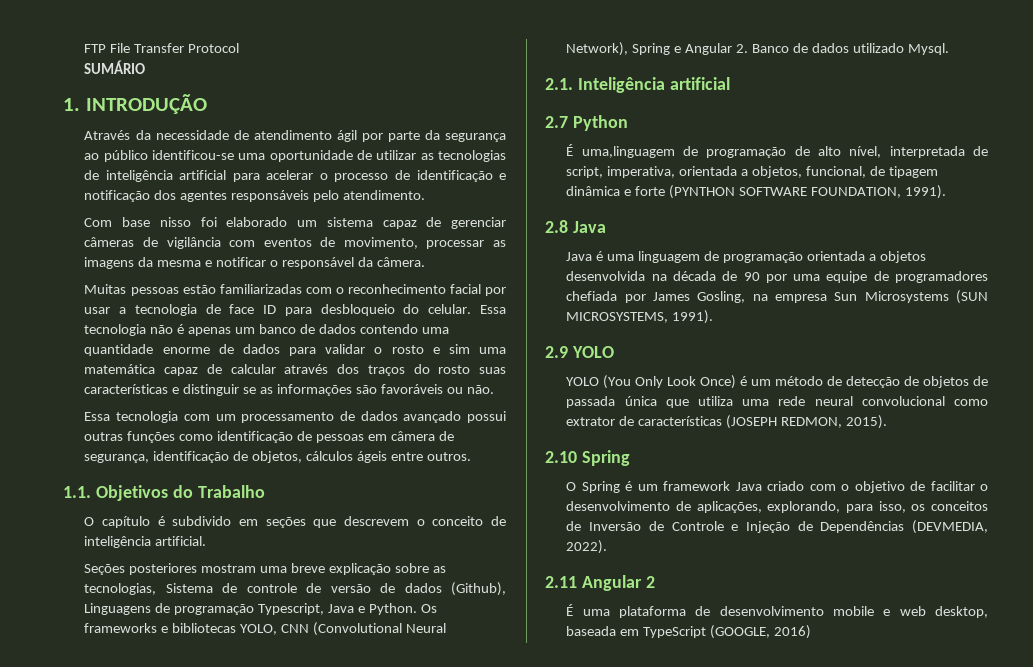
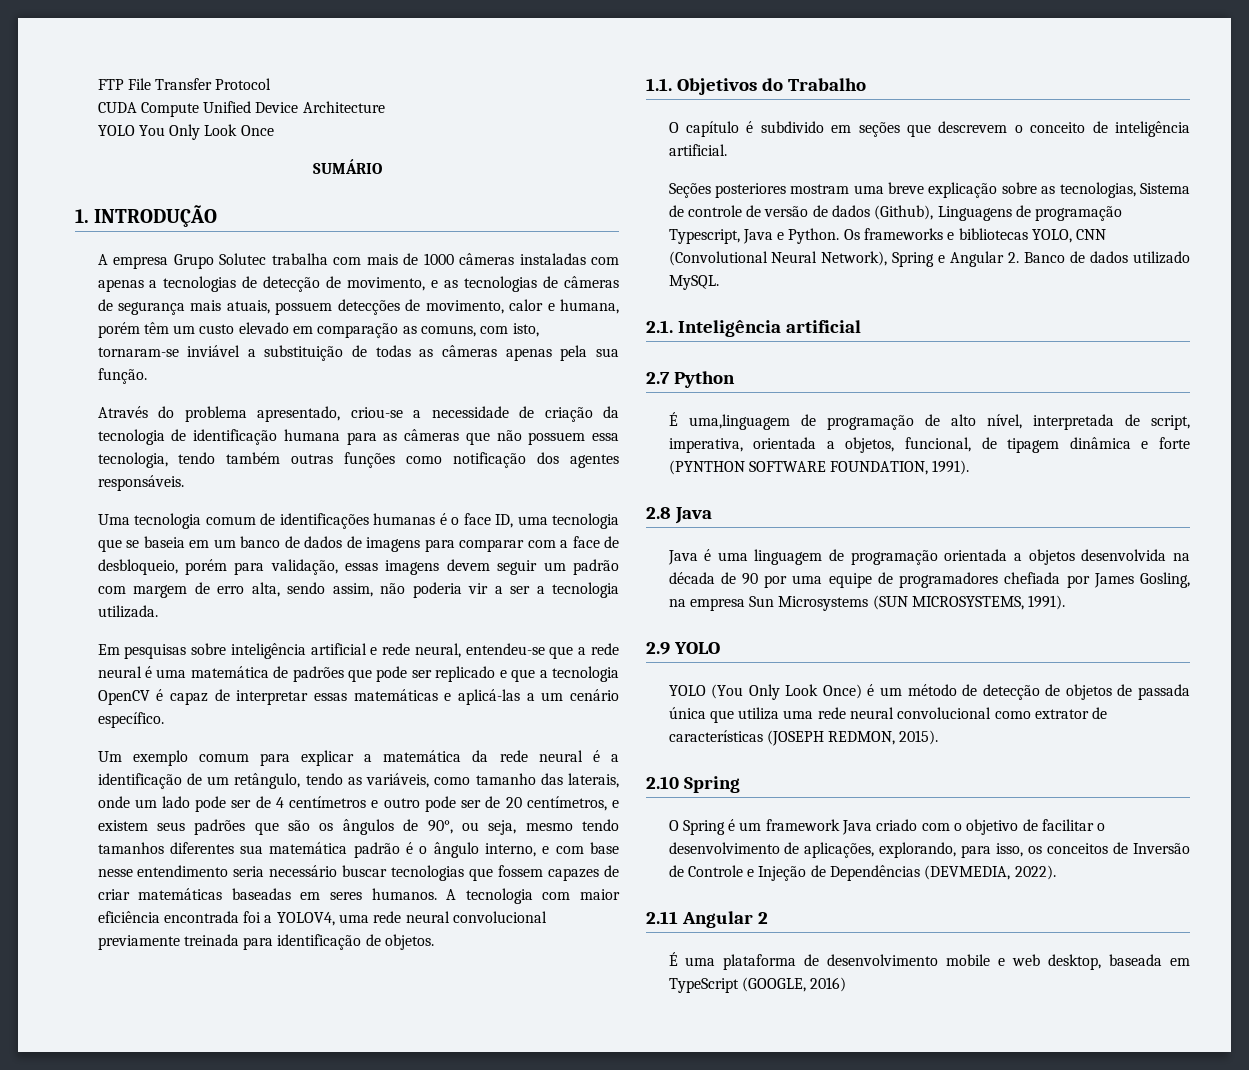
[84,60,146,74] [63,94,207,114] [84,130,506,142] [84,150,506,162] [84,170,507,182] [84,190,426,202] [84,217,507,229] [84,237,506,249] [84,257,425,269] [84,284,506,296] [84,304,506,316] [84,324,449,336] [84,344,507,356] [84,364,507,376] [84,384,494,396] [84,411,506,423] [84,431,454,443] [84,451,471,463] SUMÁRIO // 1. INTRODUÇÃO // Através da necessidade de atendimento ágil por parte da segurança ao público identificou-se uma oportunidade de utilizar as tecnologias de inteligência artificial para acelerar o processo de identificação e notificação dos agentes responsáveis pelo atendimento. // Com base nisso foi elaborado um sistema capaz de gerenciar câmeras de vigilância com eventos de movimento, processar as imagens da mesma e notificar o responsável da câmera. // Muitas pessoas estão familiarizadas com o reconhecimento facial por usar a tecnologia de face ID para desbloqueio do celular. Essa tecnologia não é apenas um banco de dados contendo uma quantidade enorme de dados para validar o rosto e sim uma matemática capaz de calcular através dos traços do rosto suas características e distinguir se as informações são favoráveis ou não. // Essa tecnologia com um processamento de dados avançado possui outras funções como identificação de pessoas em câmera de segurança, identificação de objetos, cálculos ágeis entre outros. -> [97,101,385,117] [97,124,274,140] [312,159,382,174] [75,205,218,227] [97,253,619,269] [97,276,620,292] [97,299,619,315] [97,322,539,338] [97,345,619,361] [97,368,147,384] [97,406,619,422] [97,429,620,445] [97,452,619,468] [97,475,184,491] [97,513,619,529] [97,536,619,552] [97,559,620,575] [97,582,619,598] [97,605,158,618] [97,643,620,659] [97,666,619,682] [97,689,619,705] [97,712,164,728] [97,750,620,766] [97,773,619,789] [97,796,620,812] [97,819,619,835] [97,842,619,858] [97,865,619,881] [97,888,621,904] [97,911,548,926] [97,934,435,950] CUDA Compute Unified Device Architecture // YOLO You Only Look Once // SUMÁRIO // 1. INTRODUÇÃO // A empresa Grupo Solutec trabalha com mais de 1000 câmeras instaladas com apenas a tecnologias de detecção de movimento, e as tecnologias de câmeras de segurança mais atuais, possuem detecções de movimento, calor e humana, porém têm um custo elevado em comparação as comuns, com isto, tornaram-se inviável a substituição de todas as câmeras apenas pela sua função. // Através do problema apresentado, criou-se a necessidade de criação da tecnologia de identificação humana para as câmeras que não possuem essa tecnologia, tendo também outras funções como notificação dos agentes responsáveis. // Uma tecnologia comum de identificações humanas é o face ID, uma tecnologia que se baseia em um banco de dados de imagens para comparar com a face de desbloqueio, porém para validação, essas imagens devem seguir um padrão com margem de erro alta, sendo assim, não poderia vir a ser a tecnologia utilizada. // Em pesquisas sobre inteligência artificial e rede neural, entendeu-se que a rede neural é uma matemática de padrões que pode ser replicado e que a tecnologia OpenCV é capaz de interpretar essas matemáticas e aplicá-las a um cenário específico. // Um exemplo comum para explicar a matemática da rede neural é a identificação de um retângulo, tendo as variáveis, como tamanho das laterais, onde um lado pode ser de 4 centímetros e outro pode ser de 20 centímetros, e existem seus padrões que são os ângulos de 90°, ou seja, mesmo tendo tamanhos diferentes sua matemática padrão é o ângulo interno, e com base nesse entendimento seria necessário buscar tecnologias que fossem capazes de criar matemáticas baseadas em seres humanos. A tecnologia com maior eficiência encontrada foi a YOLOV4, uma rede neural convolucional previamente treinada para identificação de objetos.
[907,43,949,55] Mysql. -> [668,275,719,290] MySQL.

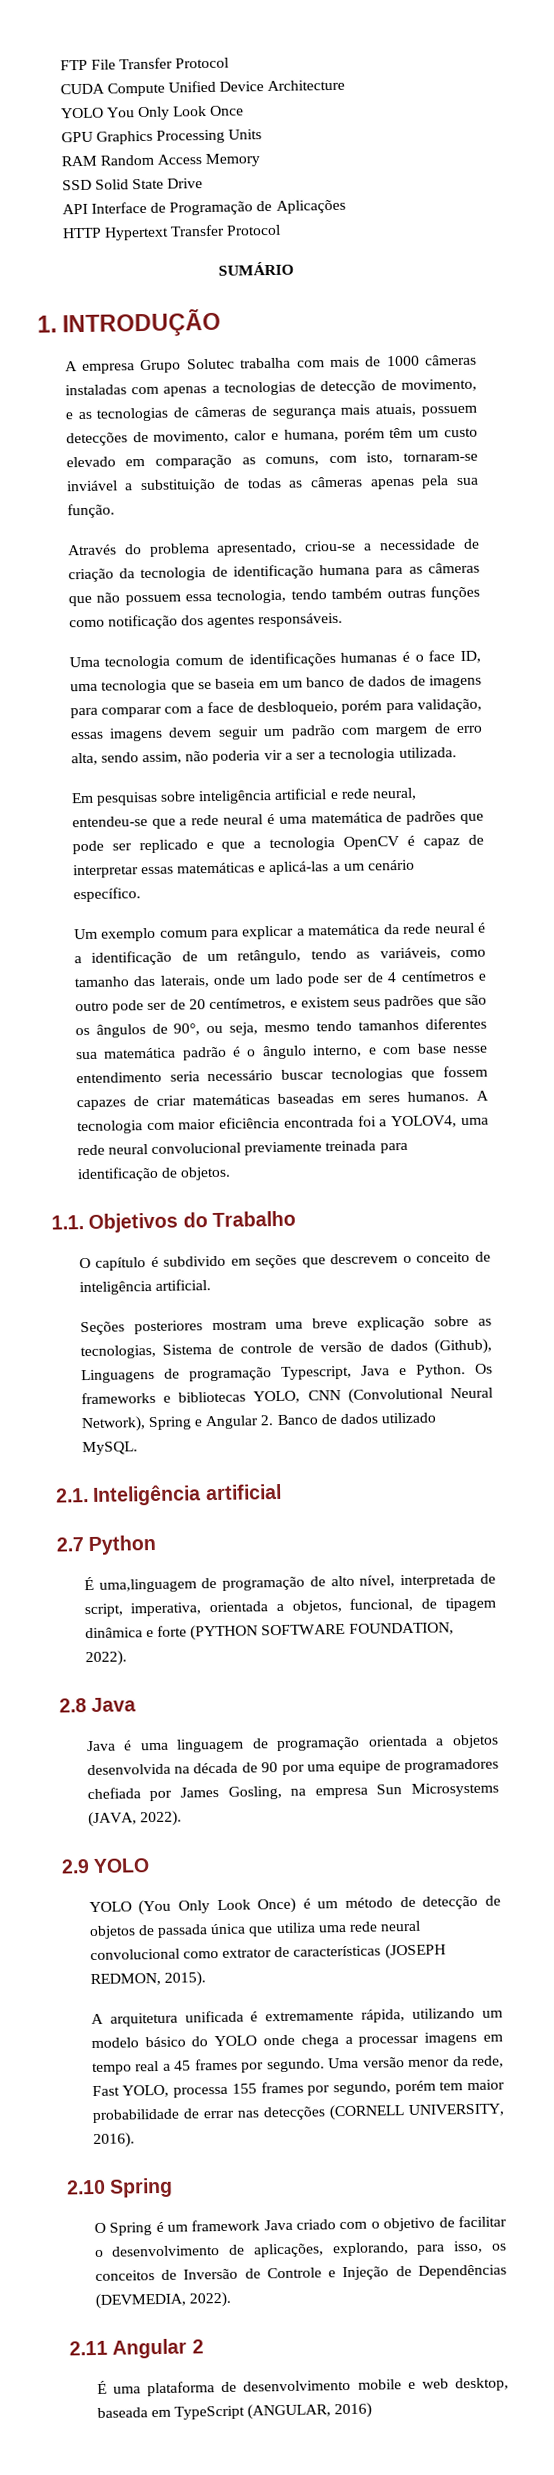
(274, 130) none -> [60,129,263,145] [60,153,261,167] [61,178,204,191] [61,199,346,216] [61,224,282,241] // GPU Graphics Processing Units // RAM Random Access Memory // SSD Solid State Drive // API Interface de Programação de Aplicações // HTTP Hypertext Transfer Protocol
[668,460,745,475] (PYNTHON -> [190,1624,259,1641] (PYTHON
[932,460,970,475] 1991). -> [84,1650,127,1667] 2022).
[872,595,1066,610] (SUN MICROSYSTEMS, 1991). -> [87,1810,182,1828] (JAVA, 2022).
(939, 737) none -> [90,2007,503,2027] [90,2031,504,2049] [91,2055,504,2076] [91,2079,505,2098] [91,2103,504,2124] [92,2132,135,2149] // A arquitetura unificada é extremamente rápida, utilizando um modelo básico do YOLO onde chega a processar imagens em tempo real a 45 frames por segundo. Uma versão menor da rede, Fast YOLO, processa 155 frames por segundo, porém tem maior probabilidade de errar nas detecções (CORNELL UNIVERSITY, 2016).
[741,977,806,992] (GOOGLE, -> [247,2403,332,2420] (ANGULAR,

